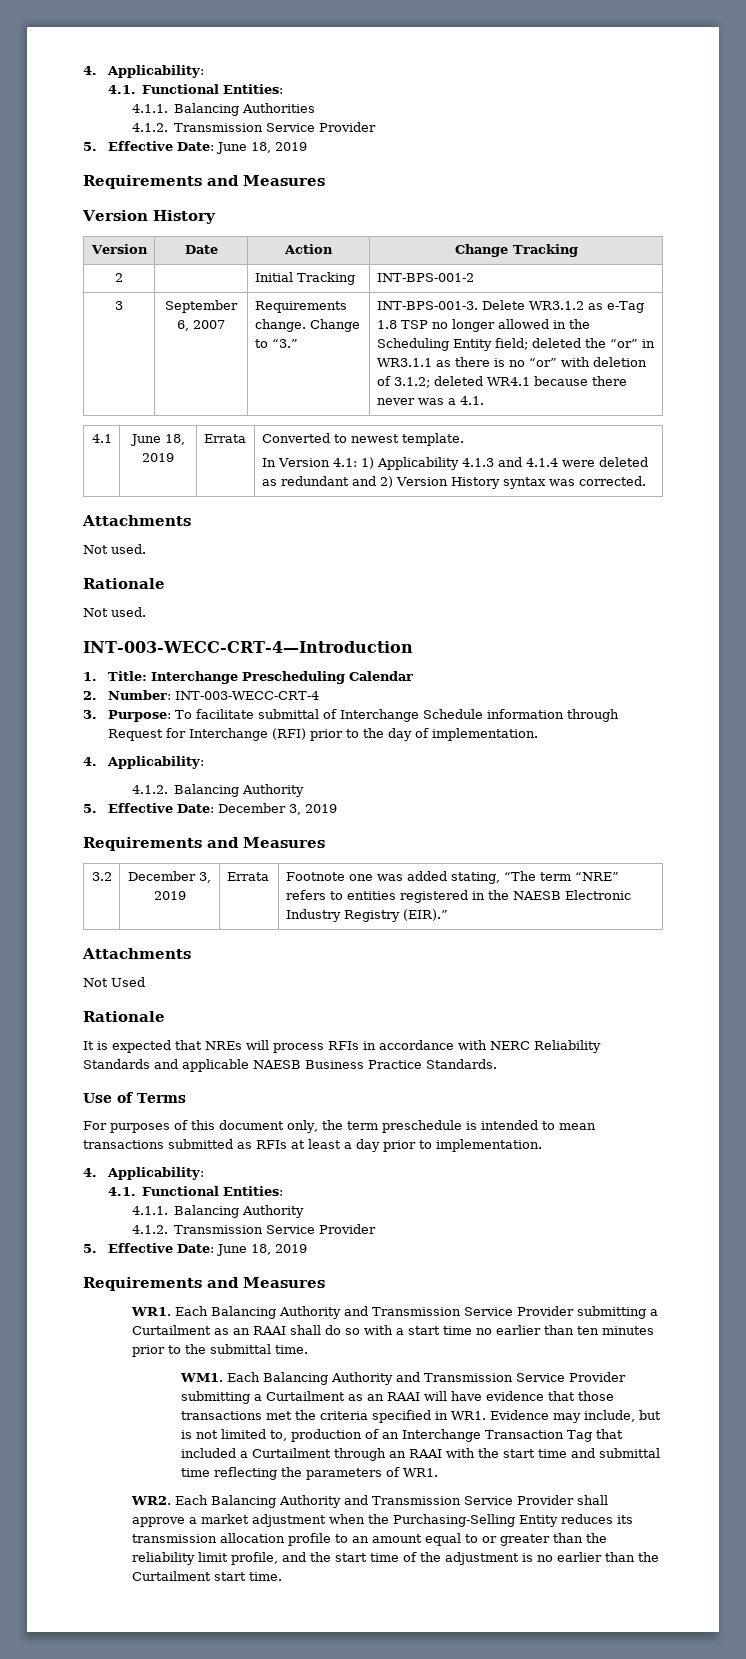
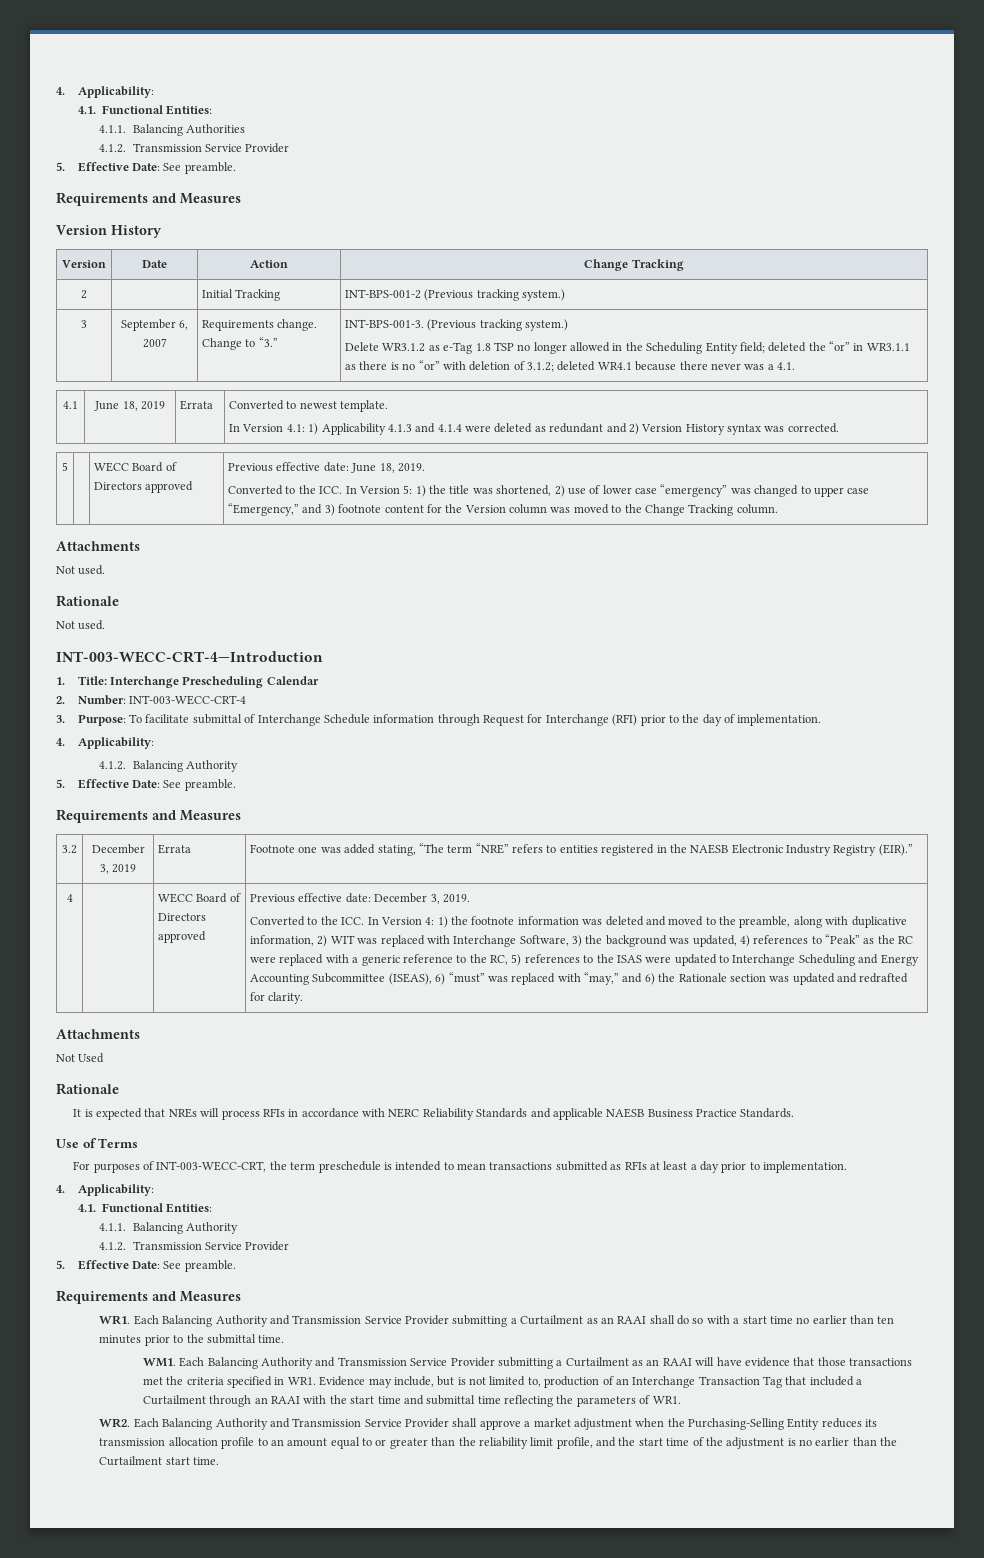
[215,142,307,154] June 18, 2019 -> [163,162,236,174] See preamble.
(474, 277) none -> [424,289,566,301] (Previous tracking system.)
(478, 305) none -> [427,319,569,331] (Previous tracking system.) //
(646, 481) none -> [62,462,68,471] [94,462,177,472] [94,481,194,493] [228,462,425,473] [228,484,870,497] [228,503,778,516] // 5 | | WECC Board of Directors approved | Previous effective date: June 18, 2019. // Converted to the ICC. In Version 5: 1) the title was shortened, 2) use of lower case “emergency” was changed to upper case “Emergency,” and 3) footnote content for the Version column was moved to the Change Tracking column.
[217,803,337,815] December 3, 2019 -> [163,779,236,791] See preamble.
(448, 915) none -> [66,894,73,902] [158,893,241,903] [158,913,207,921] [158,931,207,943] [250,893,470,904] [250,916,907,928] [250,934,914,947] [250,954,919,966] [250,972,909,985] [250,992,304,1004] // 4 | | WECC Board of Directors approved | Previous effective date: December 3, 2019. // Converted to the ICC. In Version 4: 1) the footnote information was deleted and moved to the preamble, along with duplicative information, 2) WIT was replaced with Interchange Software, 3) the background was updated, 4) references to “Peak” as the RC were replaced with a generic reference to the RC, 5) references to the ISAS were updated to Interchange Scheduling and Energy Accounting Subcommittee (ISEAS), 6) “must” was replaced with “may,” and 6) the Rationale section was updated and redrafted for clarity.
[191,1120,318,1133] this document only, -> [156,1161,267,1172] INT-003-WECC-CRT,
[215,1244,307,1256] June 18, 2019 -> [163,1260,236,1272] See preamble.

